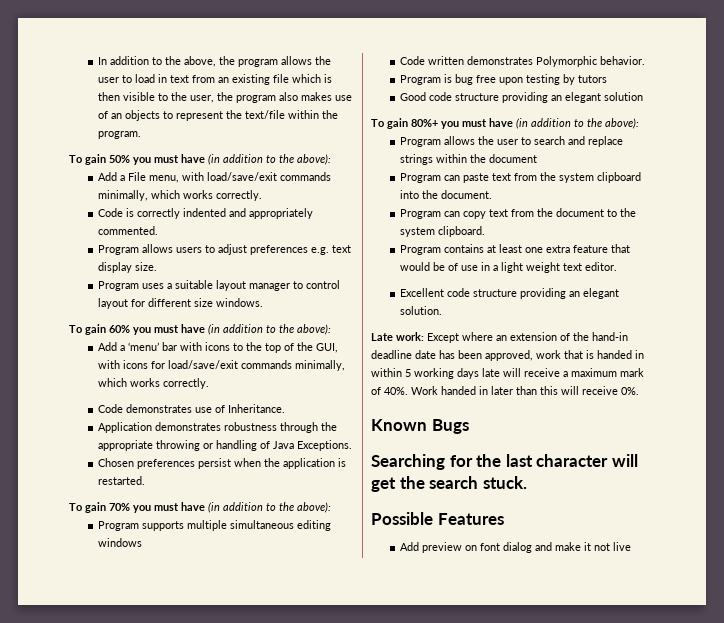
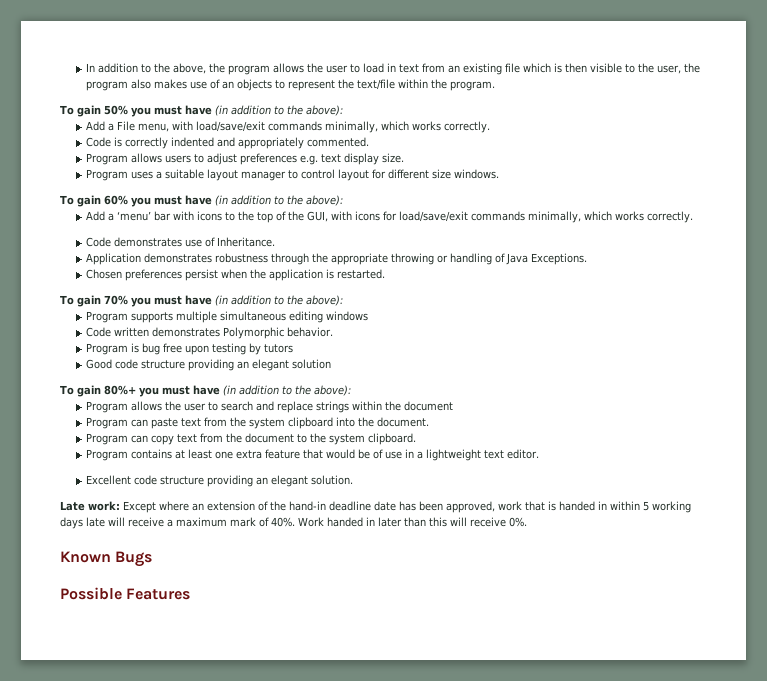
[501,262,561,273] light weight -> [425,449,481,461] lightweight
[371,454,638,470] [371,476,527,492] [371,512,504,525] [400,542,632,553] Searching for the last character will get the search stuck. // Possible Features // Add preview on font dialog and make it not live -> [60,587,191,600] Possible Features

